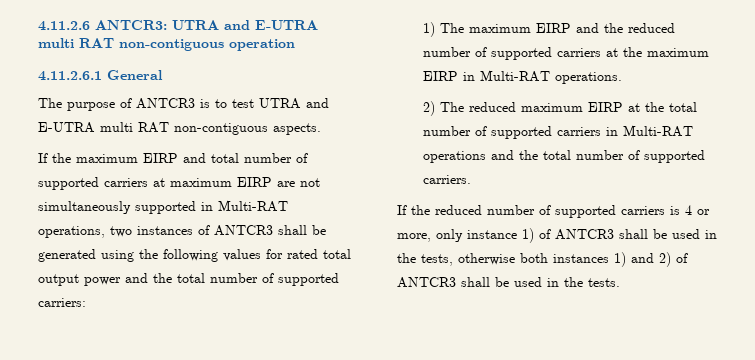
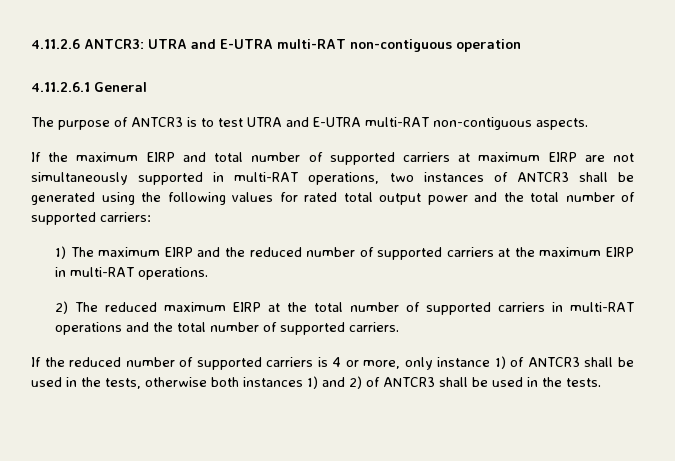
[38,38,114,48] multi RAT -> [277,39,346,49] multi-RAT
[100,122,169,133] multi RAT -> [365,117,429,127] multi-RAT
[218,200,288,212] Multi-RAT -> [234,172,299,182] multi-RAT
[480,70,551,82] Multi-RAT -> [70,267,135,277] multi-RAT
[623,125,694,137] Multi-RAT -> [570,302,634,312] multi-RAT

